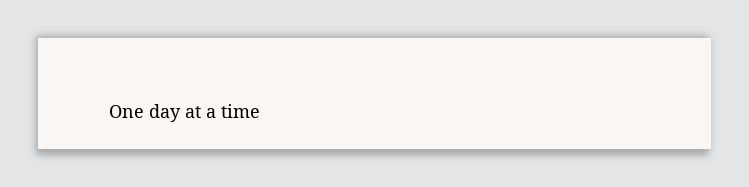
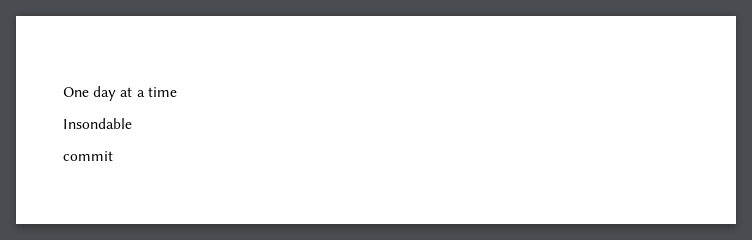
(260, 111) none -> [63,118,132,129] [63,151,113,161] // Insondable // commit

